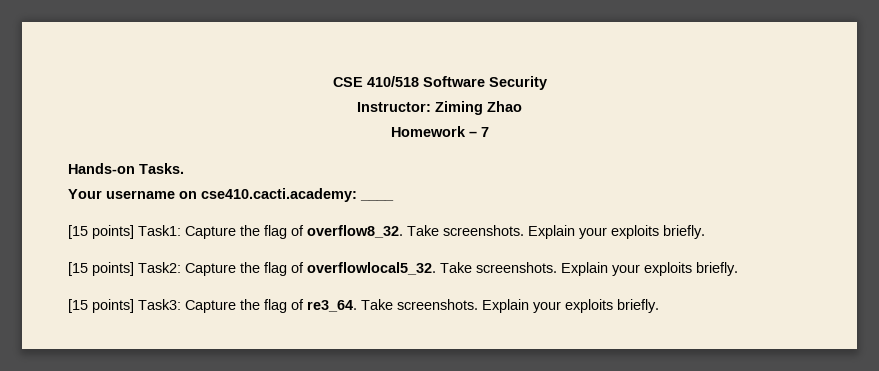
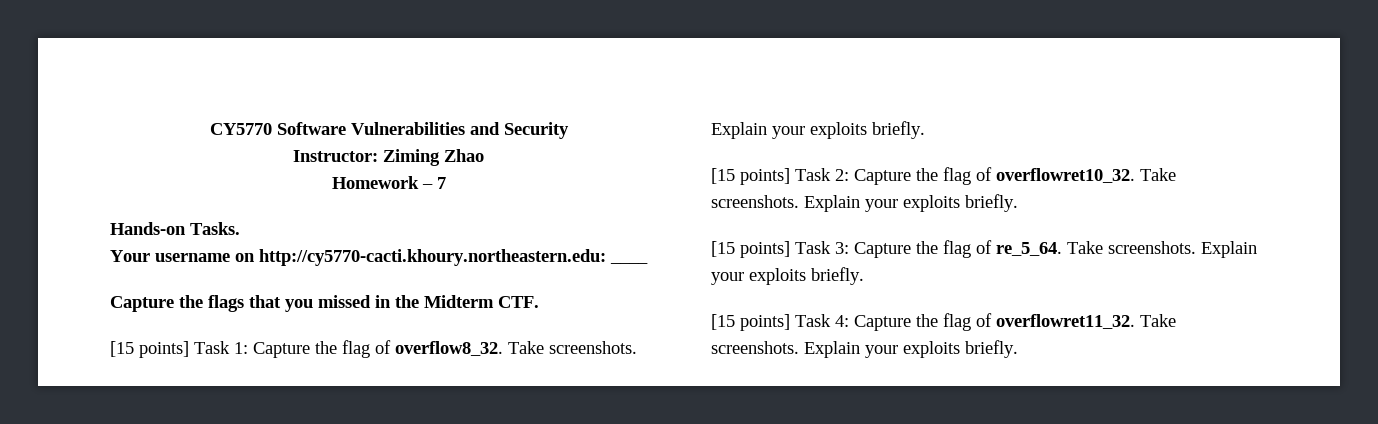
[332,76,485,87] CSE 410/518 Software -> [209,122,500,135] CY5770 Software Vulnerabilities and
[201,188,357,202] cse410.cacti.academy: -> [259,249,606,266] http://cy5770-cacti.khoury.northeastern.edu:
[68,225,181,239] // [15 points] Task1: -> [110,295,539,312] [110,341,248,358] // Capture the flags that you missed in the Midterm CTF. // [15 points] Task 1:
[138,262,738,276] [68,299,659,313] Task2: Capture the flag of overflowlocal5_32. Take screenshots. Explain your exploits briefly. // [15 points] Task3: Capture the flag of re3_64. Take screenshots. Explain your exploits briefly. -> [795,167,1176,185] [711,194,1018,212] [711,240,1257,258] [711,267,864,285] [711,313,1176,331] [711,340,1018,358] Task 2: Capture the flag of overflowret10_32. Take screenshots. Explain your exploits briefly. // [15 points] Task 3: Capture the flag of re_5_64. Take screenshots. Explain your exploits briefly. // [15 points] Task 4: Capture the flag of overflowret11_32. Take screenshots. Explain your exploits briefly.

